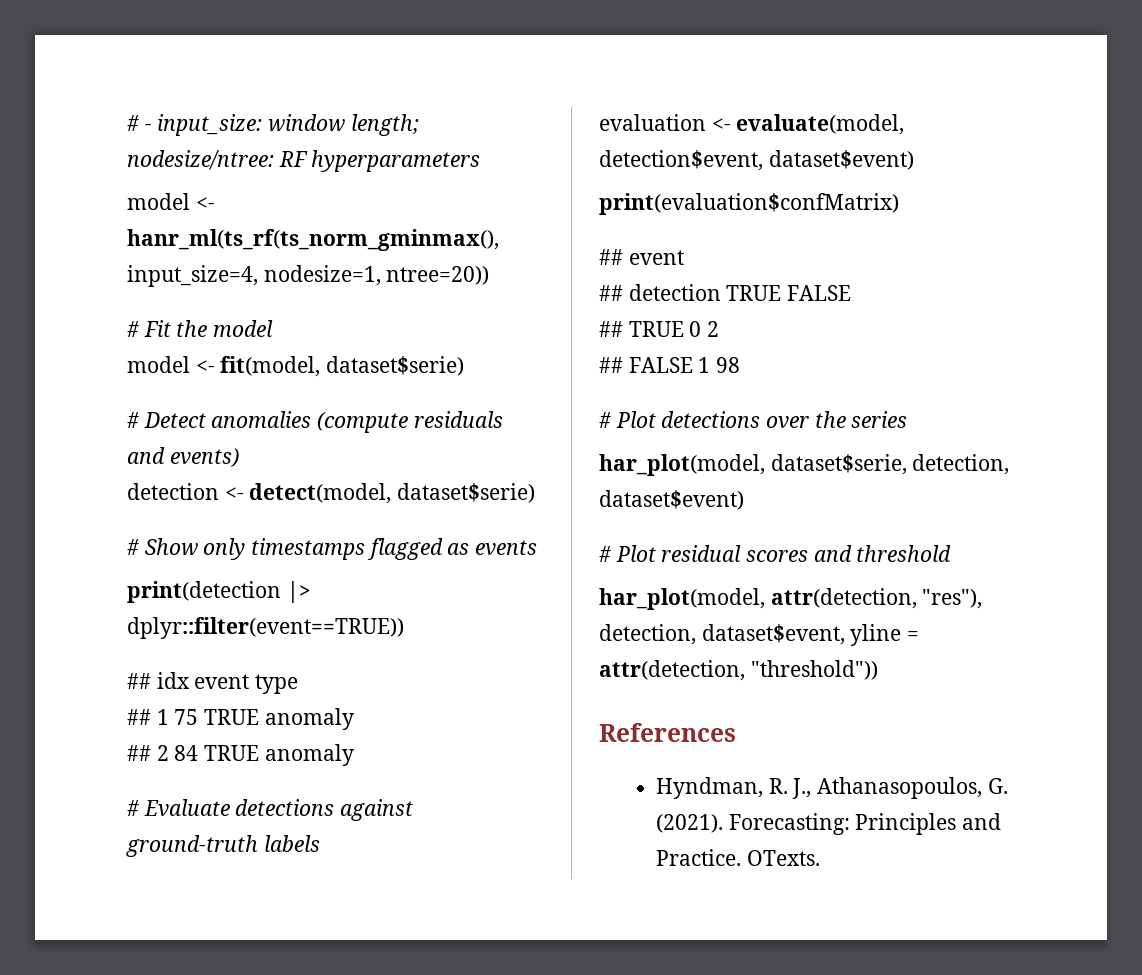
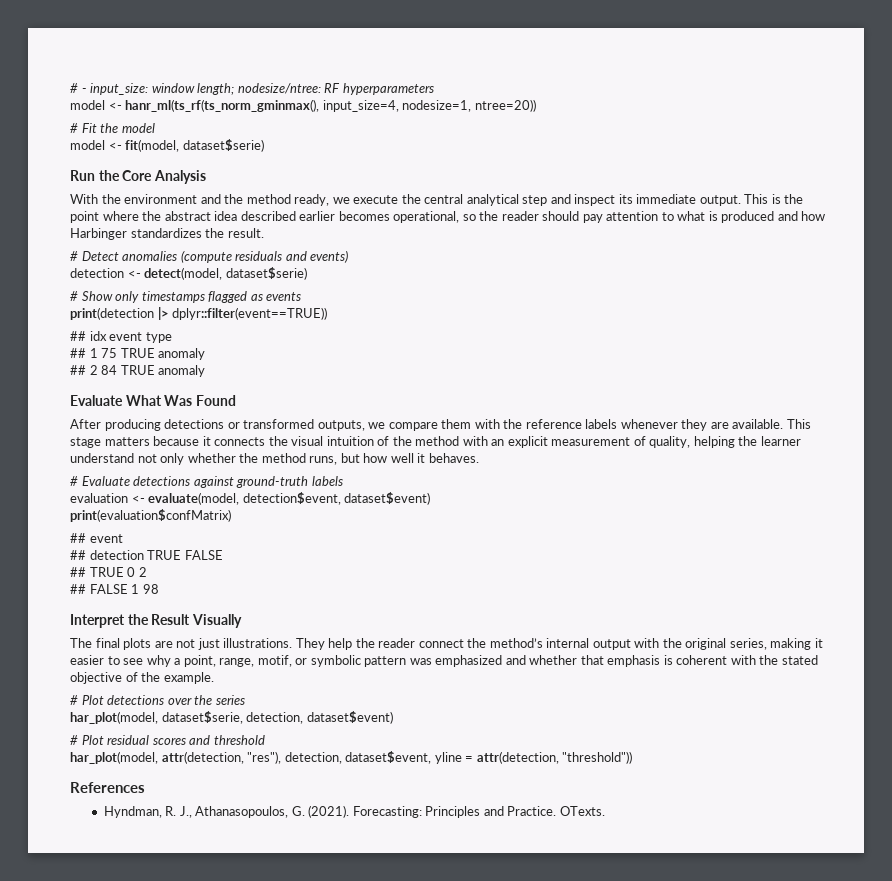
(465, 366) none -> [70,170,206,184] [70,194,804,206] [70,211,826,223] [70,228,264,240] // Run the Core Analysis // With the environment and the method ready, we execute the central analytical step and inspect its immediate output. This is the point where the abstract idea described earlier becomes operational, so the reader should pay attention to what is produced and how Harbinger standardizes the result.
(354, 755) none -> [70,395,236,406] [70,419,811,431] [70,436,801,448] [70,453,479,465] // Evaluate What Was Found // After producing detections or transformed outputs, we compare them with the reference labels whenever they are available. This stage matters because it connects the visual intuition of the method with an explicit measurement of quality, helping the learner understand not only whether the method runs, but how well it behaves.
(741, 365) none -> [70,614,242,628] [70,638,823,650] [70,655,818,667] [70,672,214,684] // Interpret the Result Visually // The final plots are not just illustrations. They help the reader connect the method’s internal output with the original series, making it easier to see why a point, range, motif, or symbolic pattern was emphasized and whether that emphasis is coherent with the stated objective of the example.

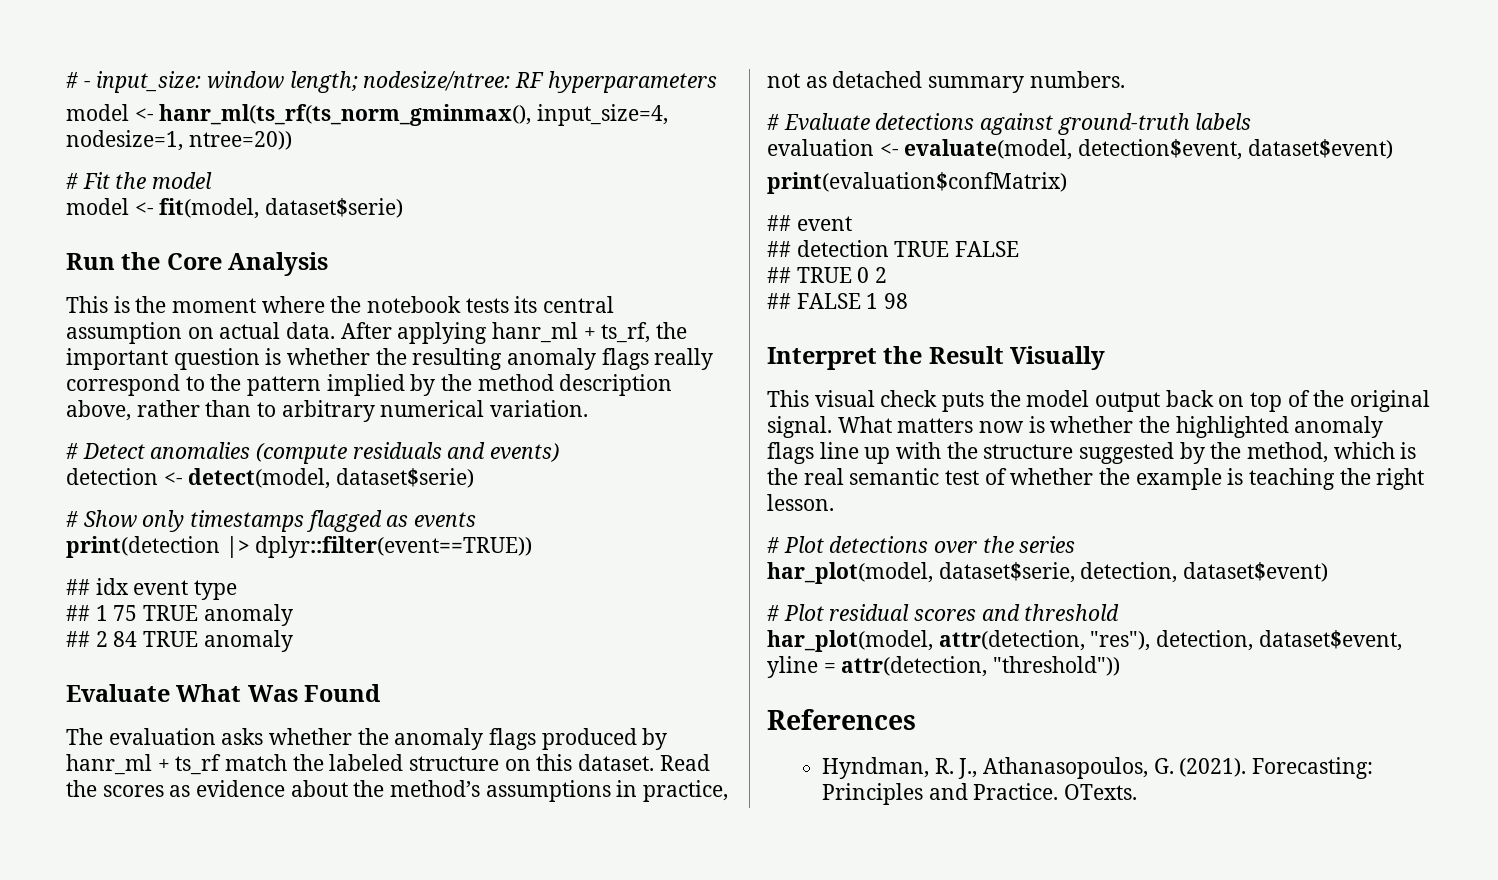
[70,194,741,206] With the environment and the method ready, we execute the central analytical step and inspect its immediate output. -> (329, 264) none
[70,211,99,223] point -> [172,298,257,313] moment
[164,211,826,223] [70,228,264,240] abstract idea described earlier becomes operational, so the reader should pay attention to what is produced and how Harbinger standardizes the result. -> [367,296,615,313] [66,322,688,344] [66,348,714,370] [66,374,673,396] [66,400,589,422] notebook tests its central assumption on actual data. After applying hanr_ml + ts_rf, the important question is whether the resulting anomaly flags really correspond to the pattern implied by the method description above, rather than to arbitrary numerical variation.
[70,419,811,431] [70,436,801,448] [70,453,479,465] After producing detections or transformed outputs, we compare them with the reference labels whenever they are available. This stage matters because it connects the visual intuition of the method with an explicit measurement of quality, helping the learner understand not only whether the method runs, but how well it behaves. -> [66,728,668,750] [66,754,710,775] [66,780,729,802] [767,71,1125,93] The evaluation asks whether the anomaly flags produced by hanr_ml + ts_rf match the labeled structure on this dataset. Read the scores as evidence about the method’s assumptions in practice, not as detached summary numbers.
[70,638,823,650] [70,655,818,667] [70,672,214,684] The final plots are not just illustrations. They help the reader connect the method’s internal output with the original series, making it easier to see why a point, range, motif, or symbolic pattern was emphasized and whether that emphasis is coherent with the stated objective of the example. -> [767,390,1431,412] [767,416,1384,438] [767,442,1417,464] [767,468,1425,490] [767,494,834,511] This visual check puts the model output back on top of the original signal. What matters now is whether the highlighted anomaly flags line up with the structure suggested by the method, which is the real semantic test of whether the example is teaching the right lesson.

